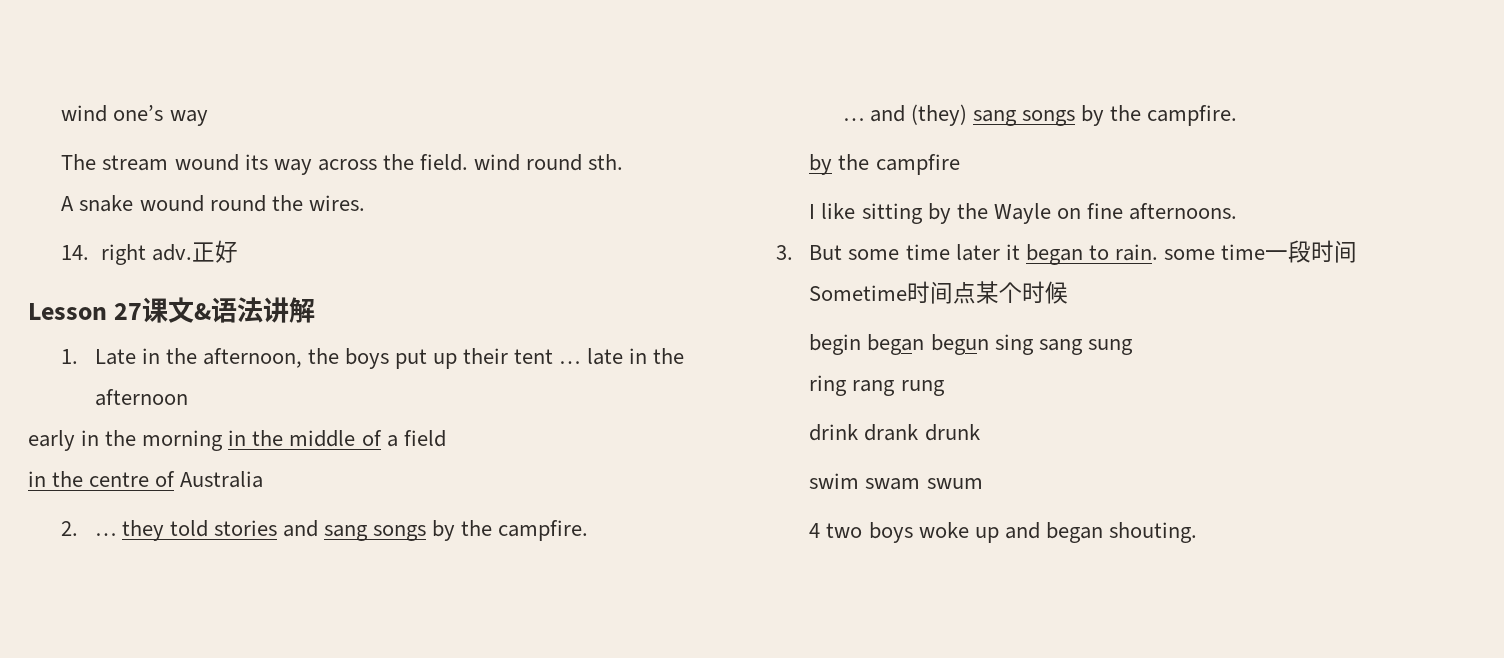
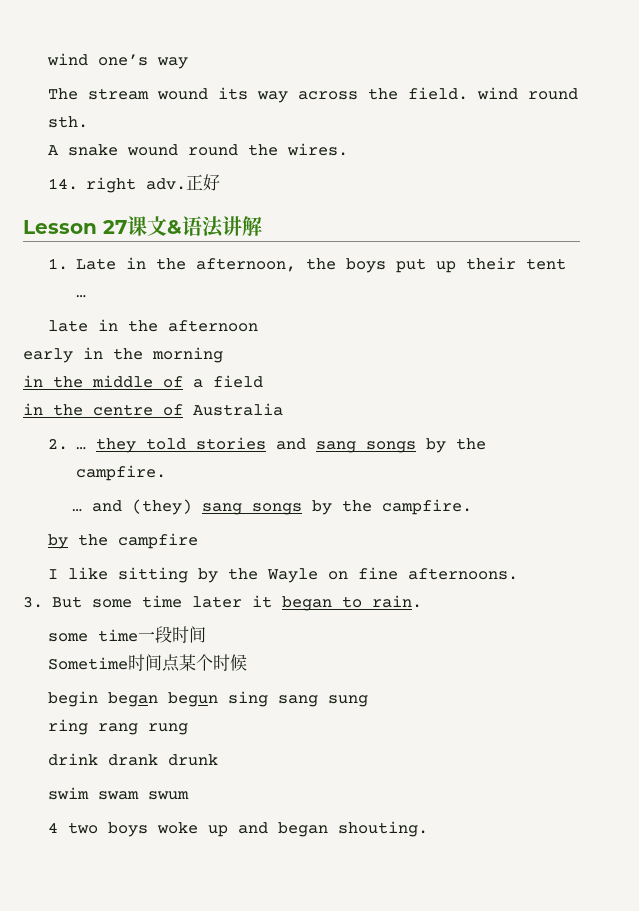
(581, 362) none -> (87, 296) //
(224, 440) none -> (223, 355) //
(1158, 252) none -> (422, 601) //

